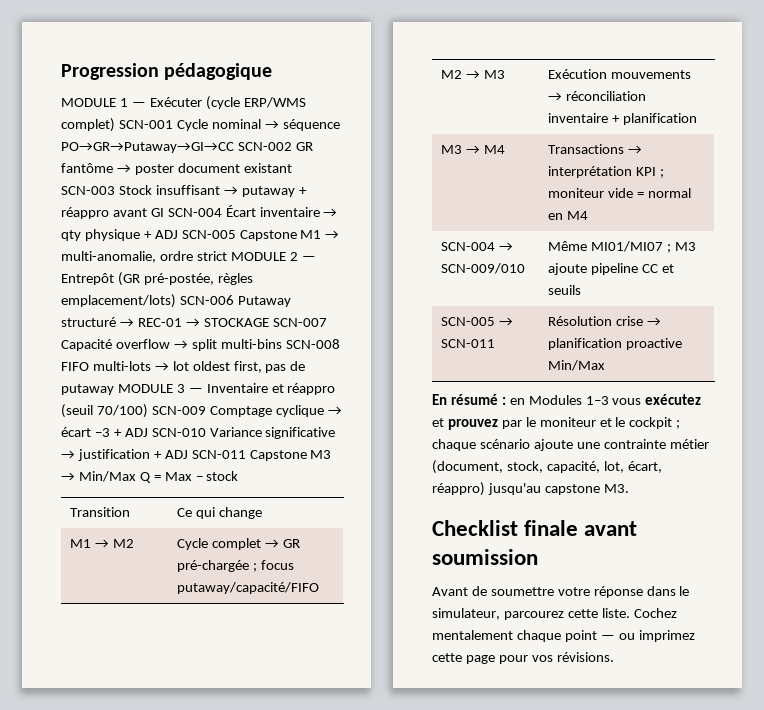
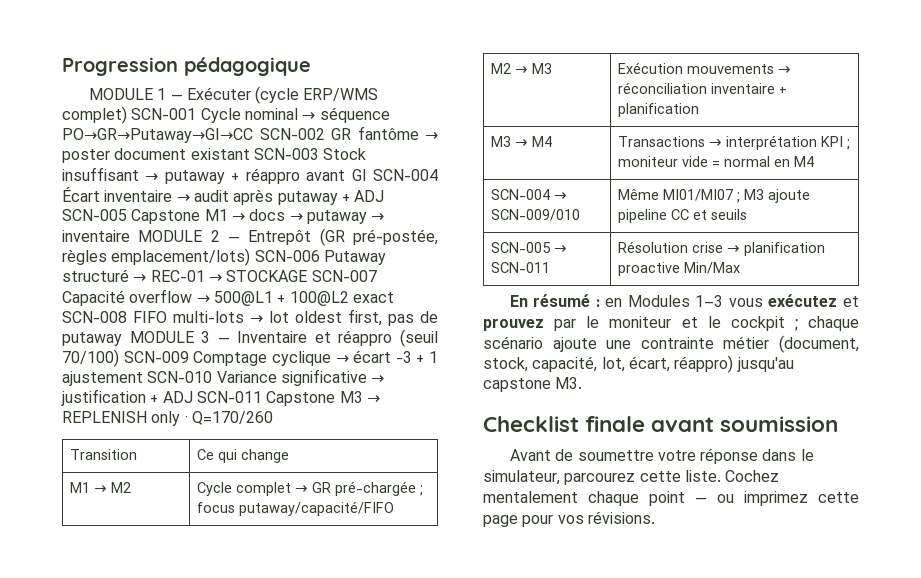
[61,229,140,241] qty physique -> [193,189,338,205] audit après putaway
[61,251,227,263] multi-anomalie, ordre strict -> [249,209,385,224] [62,230,130,242] docs → putaway → inventaire
[191,339,282,351] split multi-bins -> [213,291,394,306] 500@L1 + 100@L2 exact
[124,428,148,437] ADJ -> [429,351,438,363] [62,371,143,386] 1 ajustement
[78,471,239,483] Min/Max Q = Max − stock -> [62,411,273,426] REPLENISH only · Q=170/260

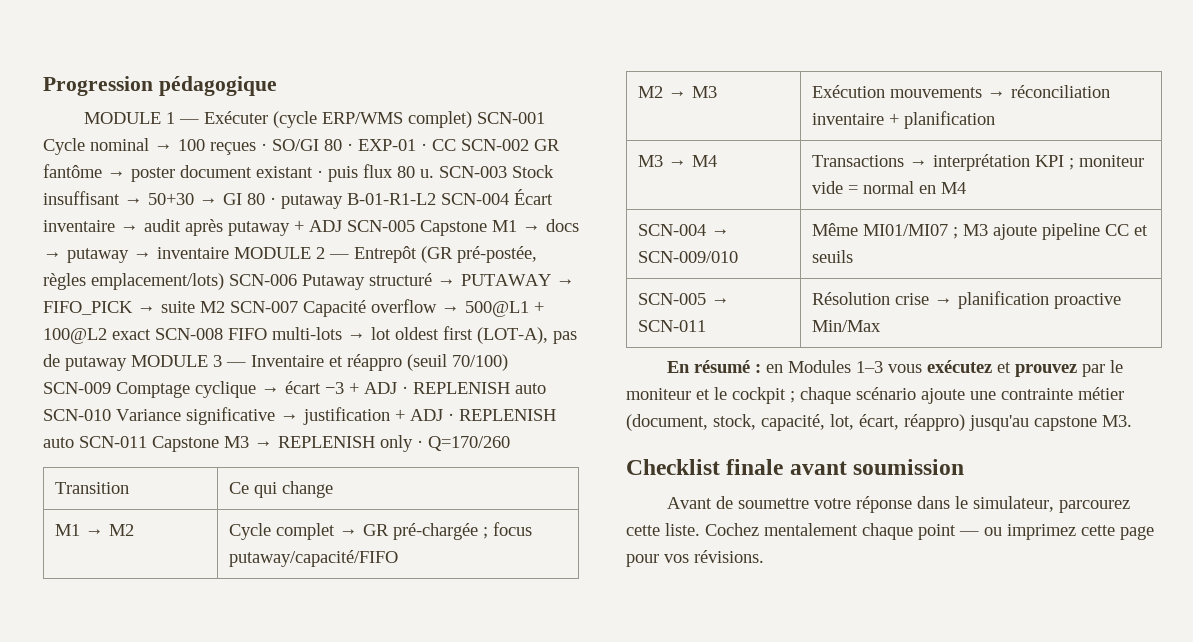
[319,107,390,123] [62,128,253,143] séquence PO→GR→Putaway→GI→CC -> [178,139,456,155] 100 reçues · SO/GI 80 · EXP-01 · CC
[253,148,367,160] [62,167,367,184] SCN-003 Stock insuffisant → putaway + réappro avant GI -> [317,164,554,182] [43,191,436,209] · puis flux 80 u. SCN-003 Stock insuffisant → 50+30 → GI 80 · putaway B-01-R1-L2
[150,270,308,282] REC-01 → STOCKAGE -> [461,274,575,286] [43,301,225,315] PUTAWAY → FIFO_PICK → suite M2
[348,309,382,326] first, -> [443,326,548,344] first (LOT-A),
[429,351,438,363] [62,371,143,386] 1 ajustement -> [364,382,546,394] ADJ · REPLENISH auto
(193, 397) none -> [448,409,556,421] [43,437,74,448] · REPLENISH auto

